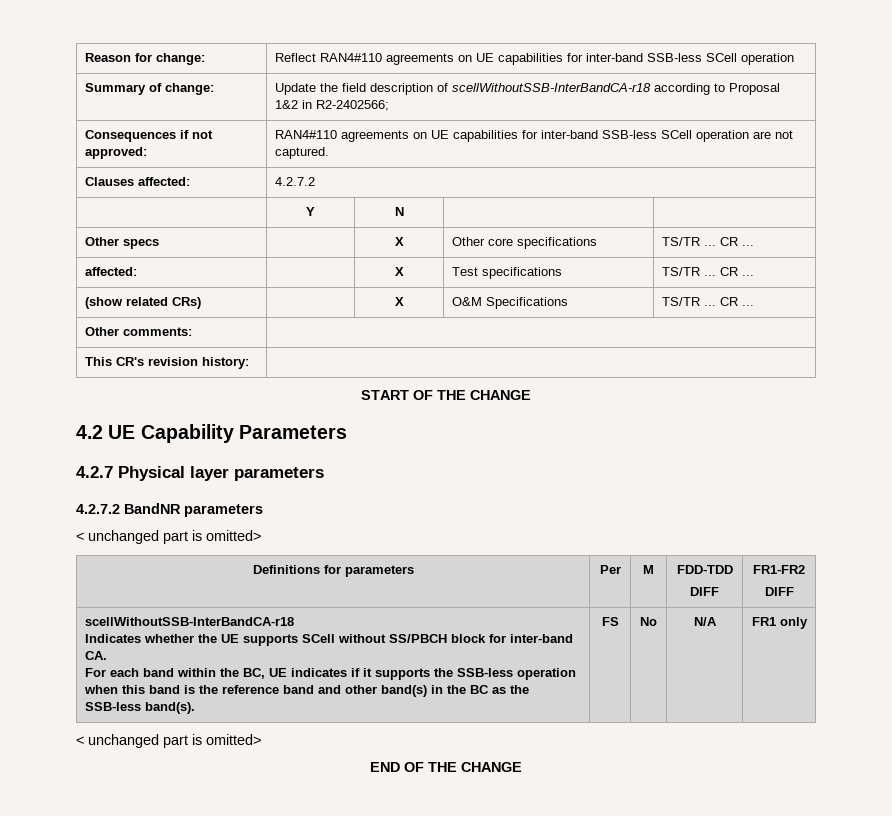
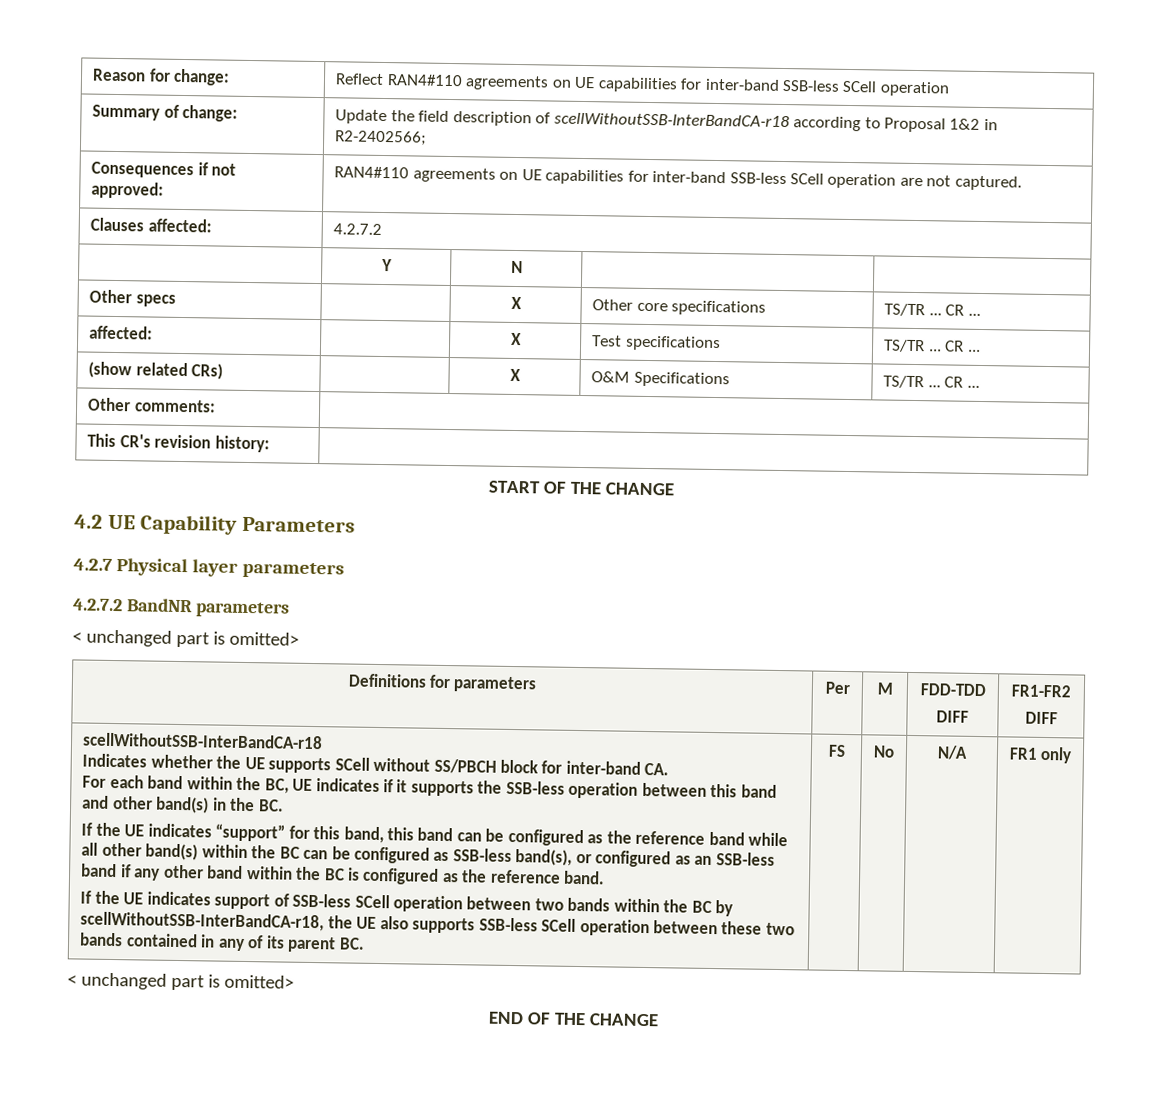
[84,685,315,694] when this band is the reference band -> [641,782,777,798] between this band
[470,685,530,694] [85,702,196,714] BC as the SSB-less band(s). -> [258,799,284,812] [81,822,789,847] [81,842,775,868] [81,863,606,885] [80,890,734,917] [80,911,795,937] [79,932,365,953] BC. // If the UE indicates “support” for this band, this band can be configured as the reference band while all other band(s) within the BC can be configured as SSB-less band(s), or configured as an SSB-less band if any other band within the BC is configured as the reference band. // If the UE indicates support of SSB-less SCell operation between two bands within the BC by scellWithoutSSB-InterBandCA-r18, the UE also supports SSB-less SCell operation between these two bands contained in any of its parent BC.

